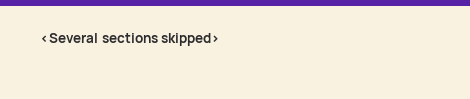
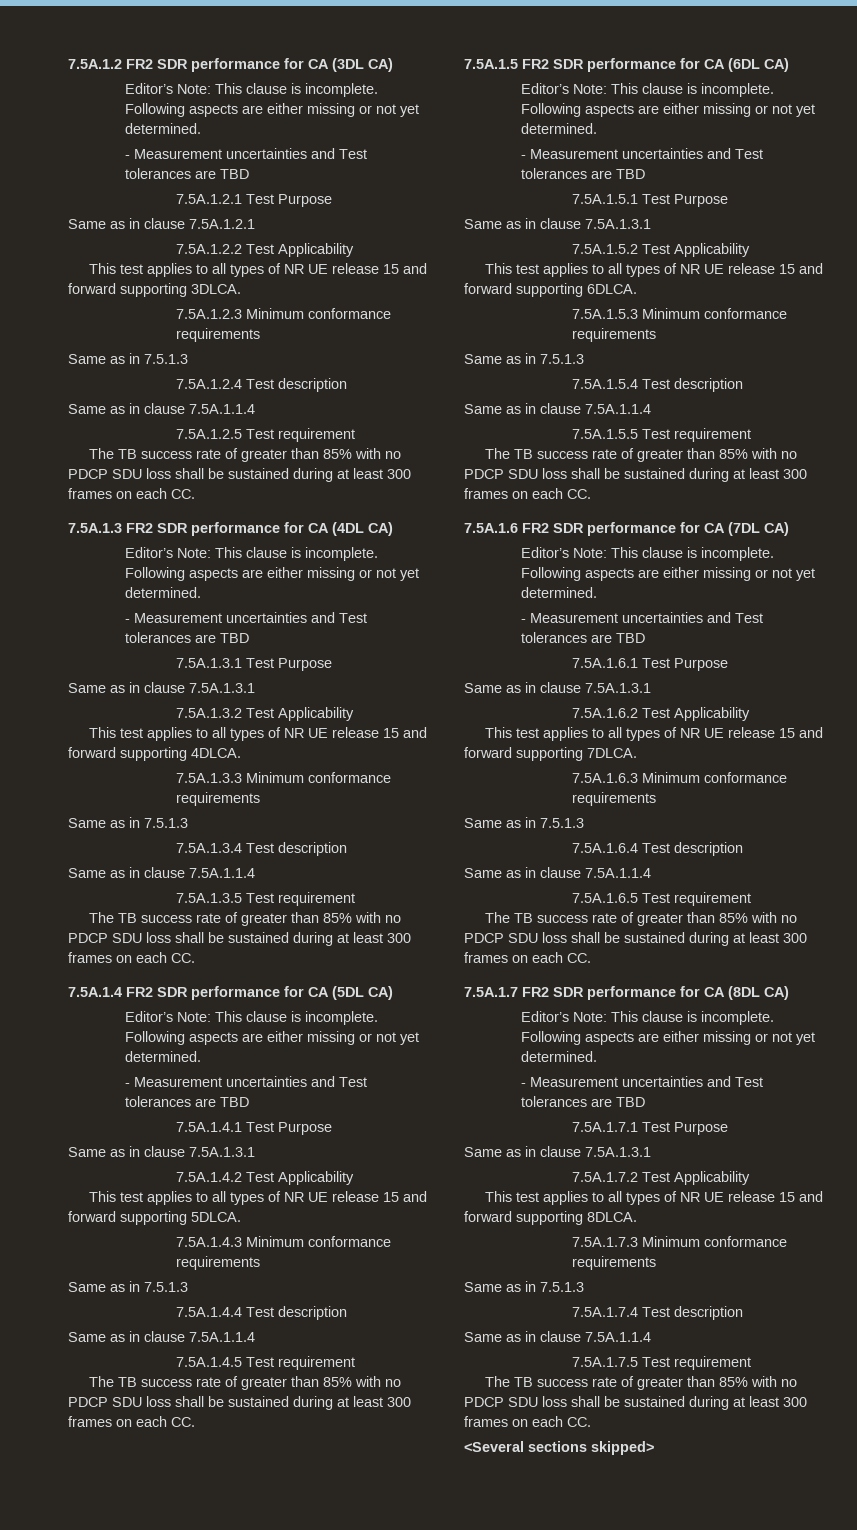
(40, 38) none -> [68,58,393,72] [124,83,378,97] [124,103,419,117] [124,123,201,134] [124,148,367,159] [124,168,249,179] [176,194,333,207] [68,218,255,229] [176,243,355,257] [88,263,427,277] [68,283,241,297] [176,308,392,319] [176,328,261,342] [68,353,188,364] [176,378,348,392] [68,403,255,414] [176,428,356,442] [88,448,401,462] [68,468,411,482] [68,488,195,499] [68,522,393,536] [124,547,378,561] [124,567,419,581] [124,587,201,598] [124,612,367,623] [124,632,249,643] [176,658,333,671] [68,682,255,693] [176,707,355,721] [88,727,427,741] [68,747,241,761] [176,772,392,783] [176,792,261,806] [68,817,188,828] [176,842,348,856] [68,867,255,878] [176,892,356,906] [88,912,401,926] [68,932,411,946] [68,952,195,963] [68,986,393,1000] [124,1011,378,1025] [124,1031,419,1045] [124,1051,201,1062] [124,1076,367,1087] [124,1096,249,1107] [176,1122,333,1135] [68,1146,255,1157] [176,1171,355,1185] [88,1191,427,1205] [68,1211,241,1225] [176,1236,392,1247] [176,1256,261,1270] [68,1281,188,1292] [176,1306,348,1320] [68,1331,255,1342] [176,1356,356,1370] [88,1376,401,1390] [68,1396,411,1410] [68,1416,195,1427] [464,58,789,72] [520,83,774,97] [520,103,815,117] [520,123,597,134] [520,148,763,159] [520,168,645,179] [572,194,729,207] [464,218,651,229] [572,243,751,257] [484,263,823,277] [464,283,637,297] [572,308,788,319] [572,328,657,342] [464,353,584,364] [572,378,744,392] [464,403,651,414] [572,428,752,442] [484,448,797,462] [464,468,807,482] [464,488,591,499] [464,522,789,536] [520,547,774,561] [520,567,815,581] [520,587,597,598] [520,612,763,623] [520,632,645,643] [572,658,729,671] [464,682,651,693] [572,707,751,721] [484,727,823,741] [464,747,637,761] [572,772,788,783] [572,792,657,806] [464,817,584,828] [572,842,744,856] [464,867,651,878] [572,892,752,906] [484,912,797,926] [464,932,807,946] [464,952,591,963] [464,986,789,1000] [520,1011,774,1025] [520,1031,815,1045] [520,1051,597,1062] [520,1076,763,1087] [520,1096,645,1107] [572,1122,729,1135] [464,1146,651,1157] [572,1171,751,1185] [484,1191,823,1205] [464,1211,637,1225] [572,1236,788,1247] [572,1256,657,1270] [464,1281,584,1292] [572,1306,744,1320] [464,1331,651,1342] [572,1356,752,1370] [484,1376,797,1390] [464,1396,807,1410] [464,1416,591,1427] 7.5A.1.2 FR2 SDR performance for CA (3DL CA) // Editor’s Note: This clause is incomplete. Following aspects are either missing or not yet determined. // - Measurement uncertainties and Test tolerances are TBD // 7.5A.1.2.1 Test Purpose // Same as in clause 7.5A.1.2.1 // 7.5A.1.2.2 Test Applicability // This test applies to all types of NR UE release 15 and forward supporting 3DLCA. // 7.5A.1.2.3 Minimum conformance requirements // Same as in 7.5.1.3 // 7.5A.1.2.4 Test description // Same as in clause 7.5A.1.1.4 // 7.5A.1.2.5 Test requirement // The TB success rate of greater than 85% with no PDCP SDU loss shall be sustained during at least 300 frames on each CC. // 7.5A.1.3 FR2 SDR performance for CA (4DL CA) // Editor’s Note: This clause is incomplete. Following aspects are either missing or not yet determined. // - Measurement uncertainties and Test tolerances are TBD // 7.5A.1.3.1 Test Purpose // Same as in clause 7.5A.1.3.1 // 7.5A.1.3.2 Test Applicability // This test applies to all types of NR UE release 15 and forward supporting 4DLCA. // 7.5A.1.3.3 Minimum conformance requirements // Same as in 7.5.1.3 // 7.5A.1.3.4 Test description // Same as in clause 7.5A.1.1.4 // 7.5A.1.3.5 Test requirement // The TB success rate of greater than 85% with no PDCP SDU loss shall be sustained during at least 300 frames on each CC. // 7.5A.1.4 FR2 SDR performance for CA (5DL CA) // Editor’s Note: This clause is incomplete. Following aspects are either missing or not yet determined. // - Measurement uncertainties and Test tolerances are TBD // 7.5A.1.4.1 Test Purpose // Same as in clause 7.5A.1.3.1 // 7.5A.1.4.2 Test Applicability // This test applies to all types of NR UE release 15 and forward supporting 5DLCA. // 7.5A.1.4.3 Minimum conformance requirements // Same as in 7.5.1.3 // 7.5A.1.4.4 Test description // Same as in clause 7.5A.1.1.4 // 7.5A.1.4.5 Test requirement // The TB success rate of greater than 85% with no PDCP SDU loss shall be sustained during at least 300 frames on each CC. // 7.5A.1.5 FR2 SDR performance for CA (6DL CA) // Editor’s Note: This clause is incomplete. Following aspects are either missing or not yet determined. // - Measurement uncertainties and Test tolerances are TBD // 7.5A.1.5.1 Test Purpose // Same as in clause 7.5A.1.3.1 // 7.5A.1.5.2 Test Applicability // This test applies to all types of NR UE release 15 and forward supporting 6DLCA. // 7.5A.1.5.3 Minimum conformance requirements // Same as in 7.5.1.3 // 7.5A.1.5.4 Test description // Same as in clause 7.5A.1.1.4 // 7.5A.1.5.5 Test requirement // The TB success rate of greater than 85% with no PDCP SDU loss shall be sustained during at least 300 frames on each CC. // 7.5A.1.6 FR2 SDR performance for CA (7DL CA) // Editor’s Note: This clause is incomplete. Following aspects are either missing or not yet determined. // - Measurement uncertainties and Test tolerances are TBD // 7.5A.1.6.1 Test Purpose // Same as in clause 7.5A.1.3.1 // 7.5A.1.6.2 Test Applicability // This test applies to all types of NR UE release 15 and forward supporting 7DLCA. // 7.5A.1.6.3 Minimum conformance requirements // Same as in 7.5.1.3 // 7.5A.1.6.4 Test description // Same as in clause 7.5A.1.1.4 // 7.5A.1.6.5 Test requirement // The TB success rate of greater than 85% with no PDCP SDU loss shall be sustained during at least 300 frames on each CC. // 7.5A.1.7 FR2 SDR performance for CA (8DL CA) // Editor’s Note: This clause is incomplete. Following aspects are either missing or not yet determined. // - Measurement uncertainties and Test tolerances are TBD // 7.5A.1.7.1 Test Purpose // Same as in clause 7.5A.1.3.1 // 7.5A.1.7.2 Test Applicability // This test applies to all types of NR UE release 15 and forward supporting 8DLCA. // 7.5A.1.7.3 Minimum conformance requirements // Same as in 7.5.1.3 // 7.5A.1.7.4 Test description // Same as in clause 7.5A.1.1.4 // 7.5A.1.7.5 Test requirement // The TB success rate of greater than 85% with no PDCP SDU loss shall be sustained during at least 300 frames on each CC. //

